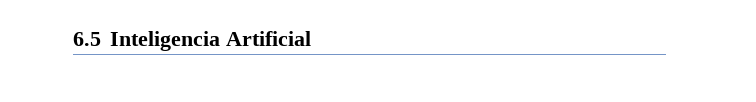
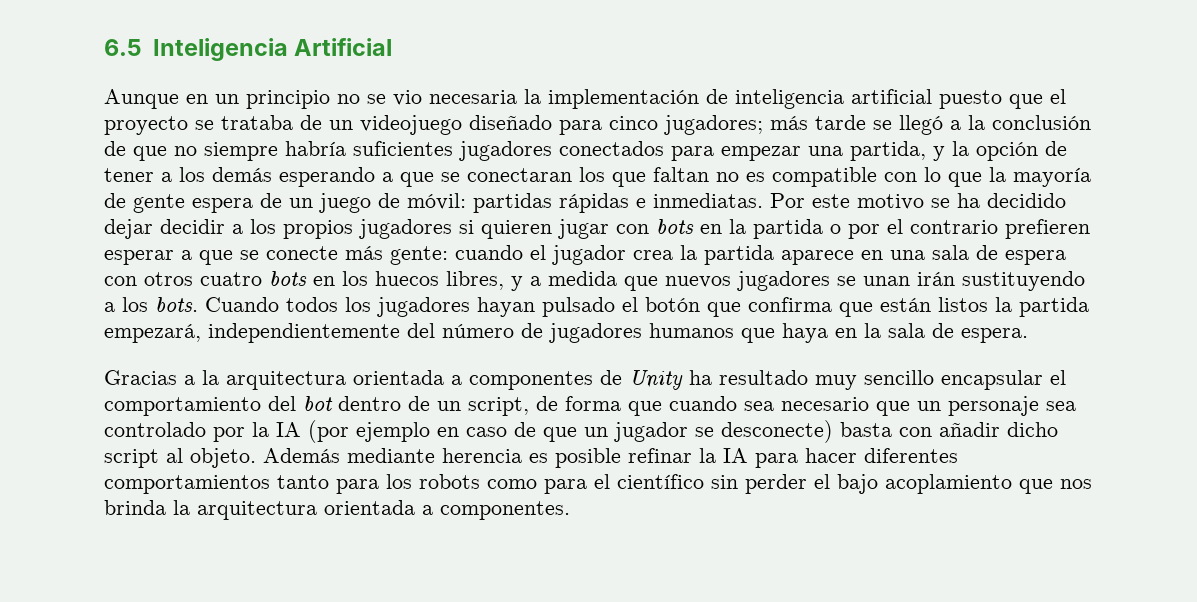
(311, 38) none -> [104,89,1066,109] [104,115,1091,135] [104,141,1067,161] [104,167,1091,187] [104,193,1066,213] [104,219,1090,239] [104,245,1066,265] [104,271,1085,291] [104,297,1089,317] [104,323,1028,343] [104,370,1066,390] [104,396,1076,416] [104,420,1058,443] [104,448,958,468] [104,474,1092,494] [104,500,570,520] // Aunque en un principio no se vio necesaria la implementación de inteligencia artificial puesto que el proyecto se trataba de un videojuego diseñado para cinco jugadores; más tarde se llegó a la conclusión de que no siempre habría suficientes jugadores conectados para empezar una partida, y la opción de tener a los demás esperando a que se conectaran los que faltan no es compatible con lo que la mayoría de gente espera de un juego de móvil: partidas rápidas e inmediatas. Por este motivo se ha decidido dejar decidir a los propios jugadores si quieren jugar con bots en la partida o por el contrario prefieren esperar a que se conecte más gente: cuando el jugador crea la partida aparece en una sala de espera con otros cuatro bots en los huecos libres, y a medida que nuevos jugadores se unan irán sustituyendo a los bots. Cuando todos los jugadores hayan pulsado el botón que confirma que están listos la partida empezará, independientemente del número de jugadores humanos que haya en la sala de espera. // Gracias a la arquitectura orientada a componentes de Unity ha resultado muy sencillo encapsular el comportamiento del bot dentro de un script, de forma que cuando sea necesario que un personaje sea controlado por la IA (por ejemplo en caso de que un jugador se desconecte) basta con añadir dicho script al objeto. Además mediante herencia es posible refinar la IA para hacer diferentes comportamientos tanto para los robots como para el científico sin perder el bajo acoplamiento que nos brinda la arquitectura orientada a componentes.

